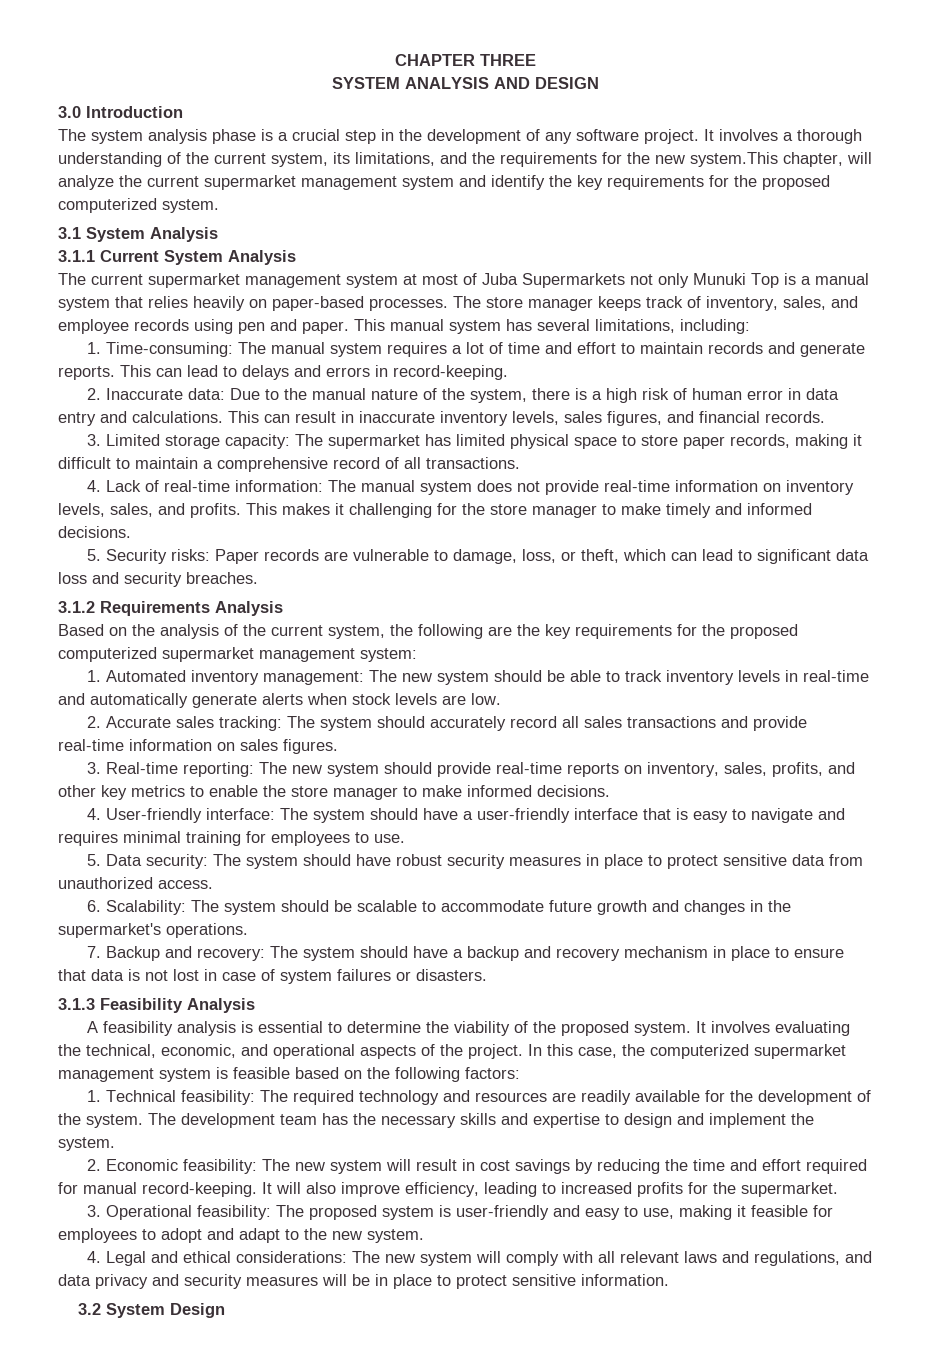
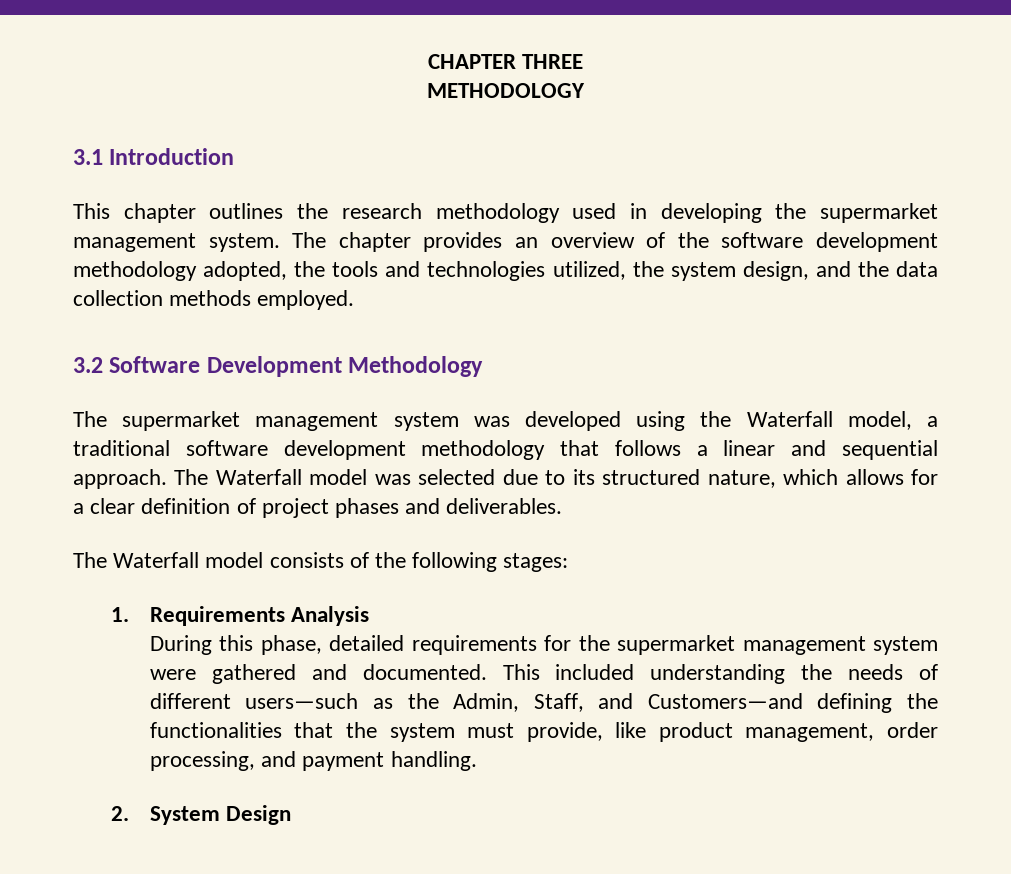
[332,77,599,89] [58,106,183,118] [58,129,862,144] [58,152,872,167] [58,175,830,190] [58,198,219,213] [58,227,218,242] [58,250,296,265] [58,273,869,288] [58,296,858,311] [58,319,750,334] [87,342,866,357] [58,365,508,380] [87,388,840,403] [58,411,825,426] [87,434,863,449] [58,457,520,472] [87,480,855,495] [58,503,812,518] [58,526,131,538] [87,549,870,564] [58,572,258,587] [58,601,283,616] [58,624,798,639] [58,647,417,662] [87,670,870,685] [58,693,501,708] [87,716,808,731] [58,739,338,754] [87,762,856,777] [58,785,610,800] [87,808,846,823] [58,831,405,846] [87,854,864,869] [58,877,213,889] [87,900,792,915] [58,923,248,938] [87,946,845,961] [58,969,487,984] [58,998,255,1013] [87,1021,851,1036] [58,1044,846,1059] [58,1067,520,1082] [87,1090,872,1105] [58,1113,814,1128] [58,1137,115,1151] [87,1159,868,1174] [58,1182,838,1197] [87,1205,834,1220] [58,1228,424,1243] [87,1251,873,1266] [58,1274,669,1289] [77,1303,101,1315] SYSTEM ANALYSIS AND DESIGN // 3.0 Introduction // The system analysis phase is a crucial step in the development of any software project. It involves a thorough understanding of the current system, its limitations, and the requirements for the new system.This chapter, will analyze the current supermarket management system and identify the key requirements for the proposed computerized system. // 3.1 System Analysis // 3.1.1 Current System Analysis // The current supermarket management system at most of Juba Supermarkets not only Munuki Top is a manual system that relies heavily on paper-based processes. The store manager keeps track of inventory, sales, and employee records using pen and paper. This manual system has several limitations, including: // 1. Time-consuming: The manual system requires a lot of time and effort to maintain records and generate reports. This can lead to delays and errors in record-keeping. // 2. Inaccurate data: Due to the manual nature of the system, there is a high risk of human error in data entry and calculations. This can result in inaccurate inventory levels, sales figures, and financial records. // 3. Limited storage capacity: The supermarket has limited physical space to store paper records, making it difficult to maintain a comprehensive record of all transactions. // 4. Lack of real-time information: The manual system does not provide real-time information on inventory levels, sales, and profits. This makes it challenging for the store manager to make timely and informed decisions. // 5. Security risks: Paper records are vulnerable to damage, loss, or theft, which can lead to significant data loss and security breaches. // 3.1.2 Requirements Analysis // Based on the analysis of the current system, the following are the key requirements for the proposed computerized supermarket management system: // 1. Automated inventory management: The new system should be able to track inventory levels in real-time and automatically generate alerts when stock levels are low. // 2. Accurate sales tracking: The system should accurately record all sales transactions and provide real-time information on sales figures. // 3. Real-time reporting: The new system should provide real-time reports on inventory, sales, profits, and other key metrics to enable the store manager to make informed decisions. // 4. User-friendly interface: The system should have a user-friendly interface that is easy to navigate and requires minimal training for employees to use. // 5. Data security: The system should have robust security measures in place to protect sensitive data from unauthorized access. // 6. Scalability: The system should be scalable to accommodate future growth and changes in the supermarket's operations. // 7. Backup and recovery: The system should have a backup and recovery mechanism in place to ensure that data is not lost in case of system failures or disasters. // 3.1.3 Feasibility Analysis // A feasibility analysis is essential to determine the viability of the proposed system. It involves evaluating the technical, economic, and operational aspects of the project. In this case, the computerized supermarket management system is feasible based on the following factors: // 1. Technical feasibility: The required technology and resources are readily available for the development of the system. The development team has the necessary skills and expertise to design and implement the system. // 2. Economic feasibility: The new system will result in cost savings by reducing the time and effort required for manual record-keeping. It will also improve efficiency, leading to increased profits for the supermarket. // 3. Operational feasibility: The proposed system is user-friendly and easy to use, making it feasible for employees to adopt and adapt to the new system. // 4. Legal and ethical considerations: The new system will comply with all relevant laws and regulations, and data privacy and security measures will be in place to protect sensitive information. // 3.2 -> [427,83,585,98] [73,148,235,165] [73,203,939,223] [73,232,939,252] [73,261,939,281] [73,290,355,310] [73,356,484,377] [73,411,939,431] [73,440,938,460] [73,469,938,489] [73,498,563,518] [73,552,569,572] [111,606,370,626] [149,635,938,655] [149,664,938,684] [149,693,938,713] [149,722,938,742] [149,751,477,771] [111,806,130,821] METHODOLOGY // 3.1 Introduction // This chapter outlines the research methodology used in developing the supermarket management system. The chapter provides an overview of the software development methodology adopted, the tools and technologies utilized, the system design, and the data collection methods employed. // 3.2 Software Development Methodology // The supermarket management system was developed using the Waterfall model, a traditional software development methodology that follows a linear and sequential approach. The Waterfall model was selected due to its structured nature, which allows for a clear definition of project phases and deliverables. // The Waterfall model consists of the following stages: // 1. Requirements Analysis // During this phase, detailed requirements for the supermarket management system were gathered and documented. This included understanding the needs of different users—such as the Admin, Staff, and Customers—and defining the functionalities that the system must provide, like product management, order processing, and payment handling. // 2.

